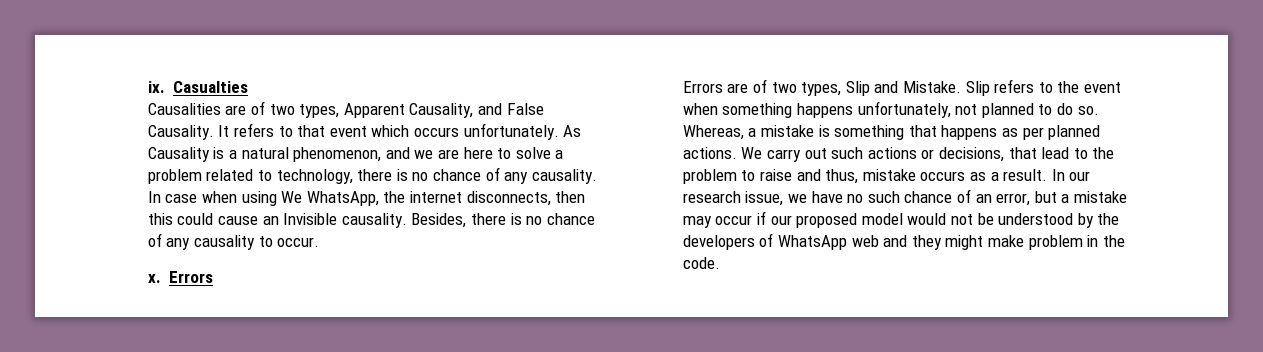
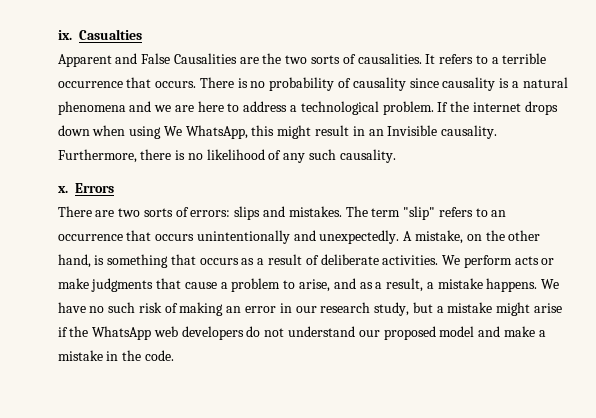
[147,101,544,118] [147,123,582,140] [147,147,210,162] Causalities are of two types, Apparent Causality, and False Causality. It refers to that event which occurs unfortunately. As Causality -> [57,53,547,67] [57,77,496,91] Apparent and False Causalities are the two sorts of causalities. It refers to a terrible occurrence that occurs. There is no probability of causality since causality
[293,147,382,162] phenomenon, -> [57,101,126,115] phenomena
[515,147,564,159] [147,167,597,184] [147,191,586,206] [147,213,259,225] solve a problem related to technology, there is no chance of any causality. In case when using We WhatsApp, the internet disconnects, then this could cause -> [243,101,558,115] [57,125,365,139] address a technological problem. If the internet drops down when using We WhatsApp, this might result in
[411,213,595,228] [147,233,320,250] Besides, there is no chance of any causality to occur. -> [57,149,396,163] Furthermore, there is no likelihood of any such causality.
[682,79,1121,96] [682,101,1099,118] [682,125,1101,140] [682,147,1115,162] [682,169,1091,184] [682,189,1127,206] [682,211,1120,228] [682,233,1083,250] Errors are of two types, Slip and Mistake. Slip refers to the event when something happens unfortunately, not planned to do so. Whereas, a mistake is something that happens as per planned actions. We carry out such actions or decisions, that lead to the problem to raise and thus, mistake occurs as a result. In our research issue, we have no such chance of an error, but a mistake may occur if our proposed model would not be understood by the developers of WhatsApp web and they might make problem -> [57,206,507,220] [57,230,541,244] [57,254,555,268] [57,278,560,292] [57,302,562,316] [57,326,546,340] [57,350,103,361] There are two sorts of errors: slips and mistakes. The term "slip" refers to an occurrence that occurs unintentionally and unexpectedly. A mistake, on the other hand, is something that occurs as a result of deliberate activities. We perform acts or make judgments that cause a problem to arise, and as a result, a mistake happens. We have no such risk of making an error in our research study, but a mistake might arise if the WhatsApp web developers do not understand our proposed model and make a mistake

